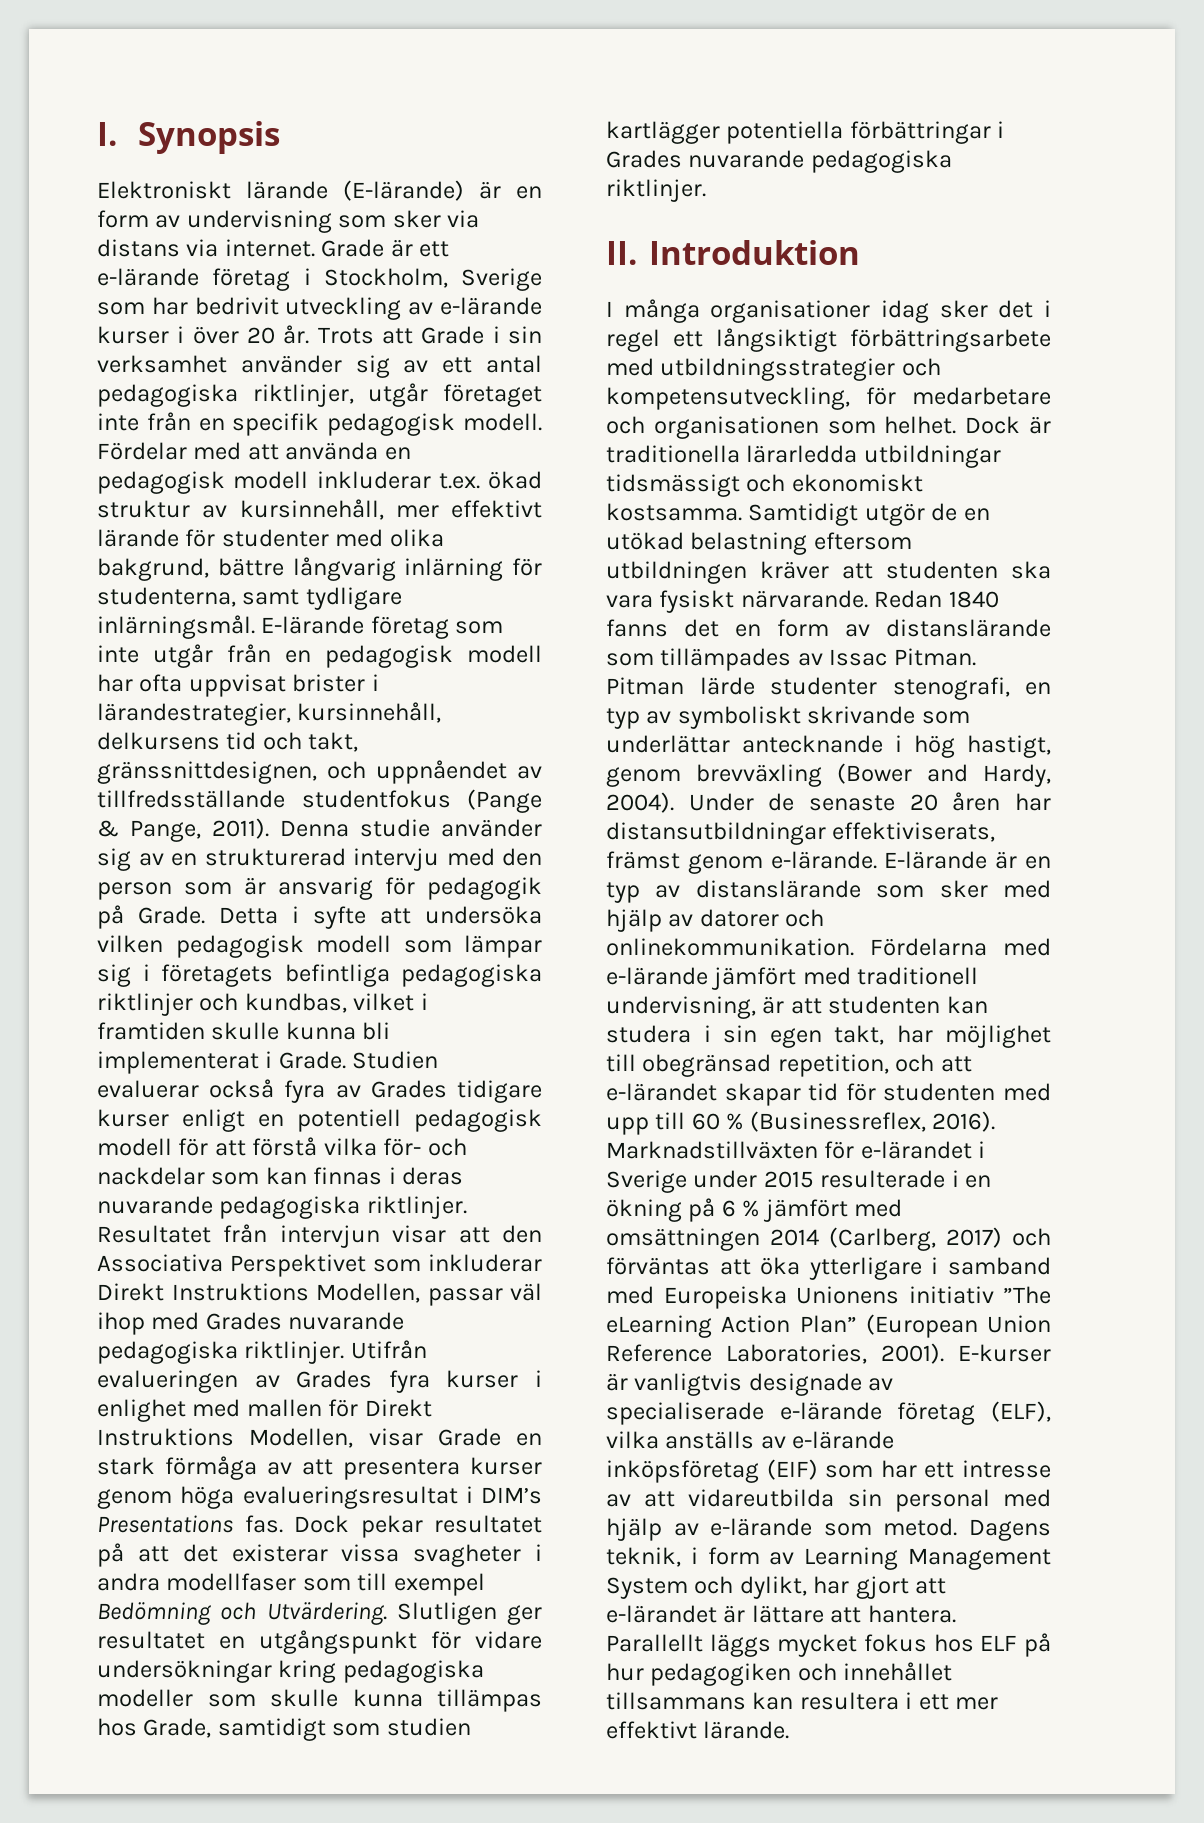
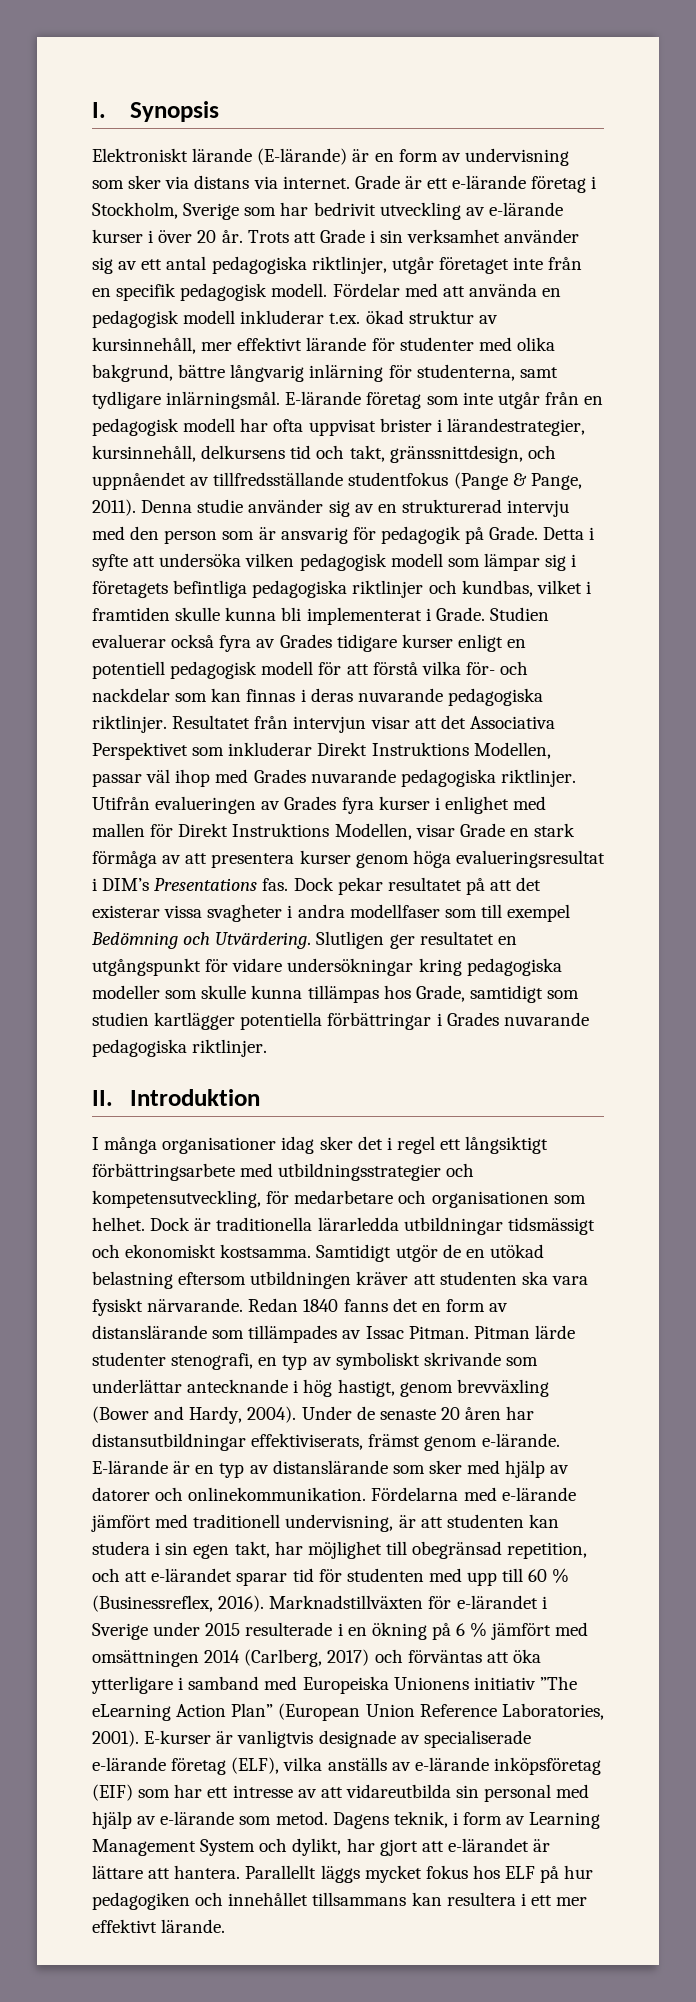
[97,761,317,784] gränssnittdesignen, -> [389,445,523,463] gränssnittdesign,
[501,1225,542,1243] den -> [440,715,466,729] det
[724,1083,801,1106] skapar -> [236,1572,288,1586] sparar

